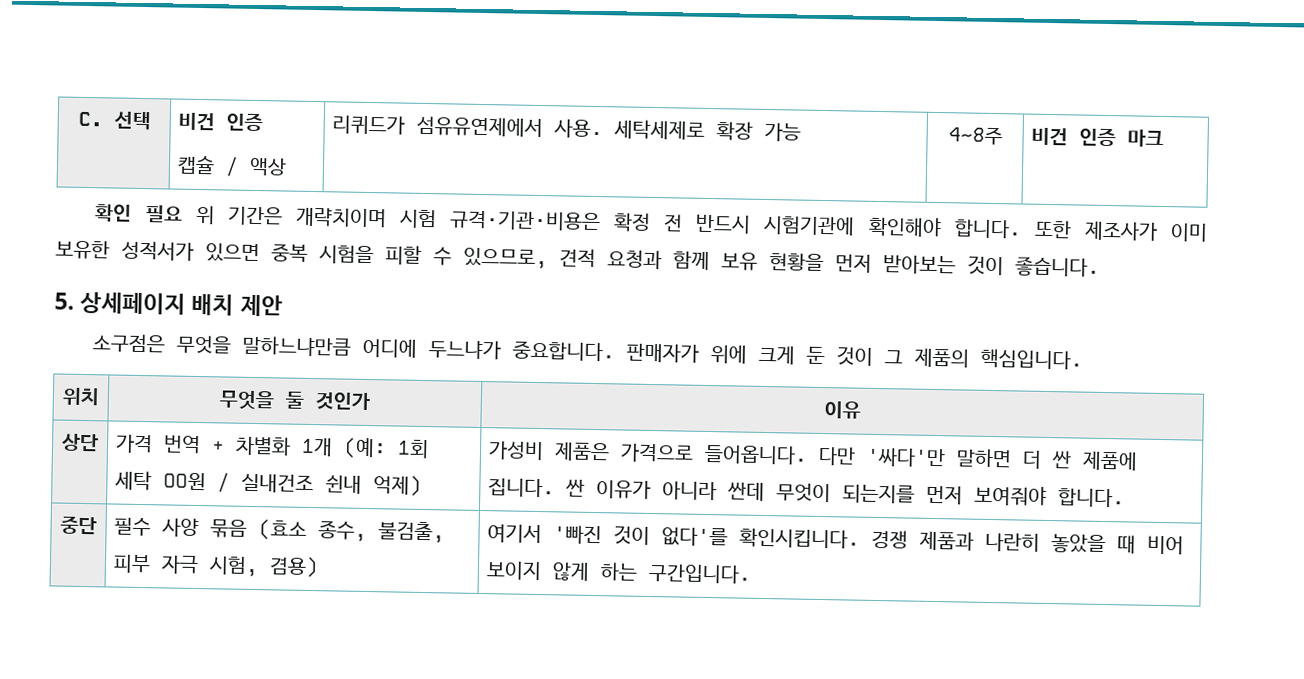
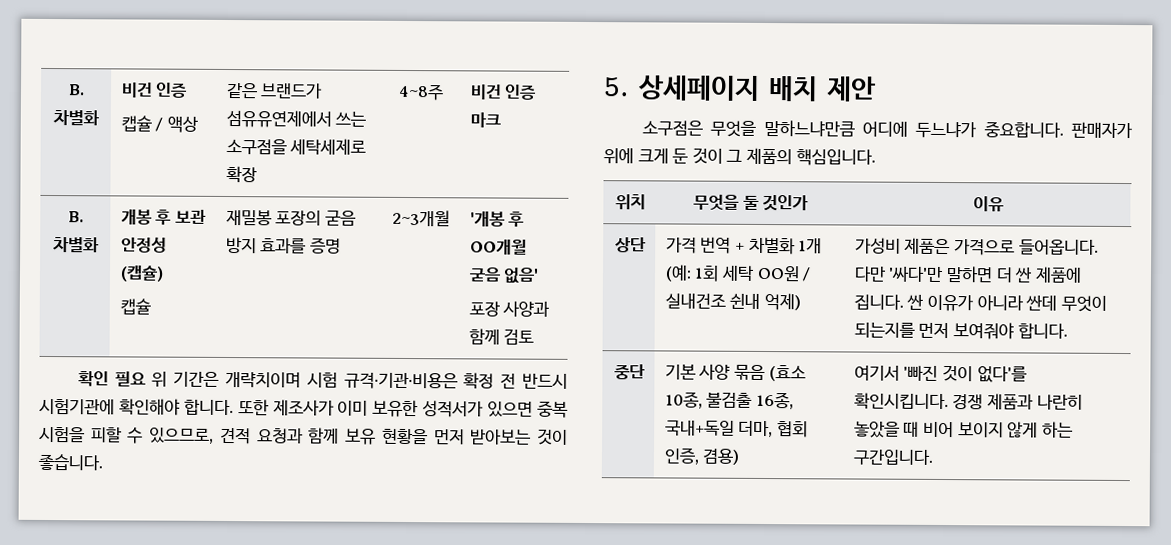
[77,111,151,131] C. 선택 -> [68,84,85,96] [52,110,100,126] B. 차별화
[332,115,604,139] 리퀴드가 섬유유연제에서 사용. -> [225,82,324,99] [225,109,367,128] [225,138,287,155] 같은 브랜드가 섬유유연제에서 쓰는 소구점을
[764,122,802,142] 가능 -> (257, 174) none
(1165, 138) none -> [68,211,84,223] [52,237,100,253] [120,209,207,225] [120,236,167,253] [119,265,164,282] [119,298,151,315] [225,209,356,226] [225,236,341,254] [391,209,450,227] [469,211,525,227] [469,239,527,255] [468,267,540,284] [468,300,551,317] [468,328,535,345] // B. 차별화 | 개봉 후 보관 안정성 (캡슐) // 캡슐 | 재밀봉 포장의 굳음 방지 효과를 증명 | 2~3개월 | '개봉 후 OO개월 굳음 없음' // 포장 사양과 함께 검토
[114,517,152,537] 필수 -> [664,363,696,380] 기본
[318,520,446,544] [113,554,260,578] 종수, 불검출, 피부 자극 시험, -> [664,391,794,410] [664,420,808,438] [663,447,700,465] 10종, 불검출 16종, 국내+독일 더마, 협회 인증,

